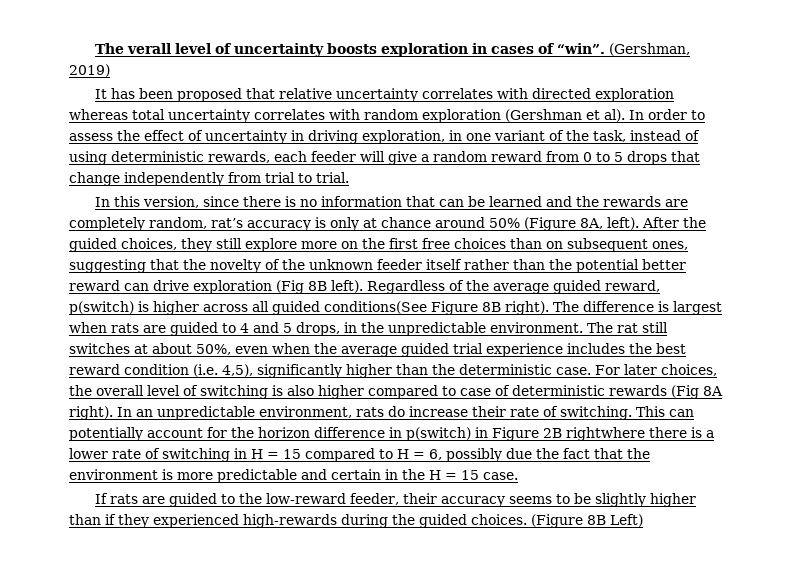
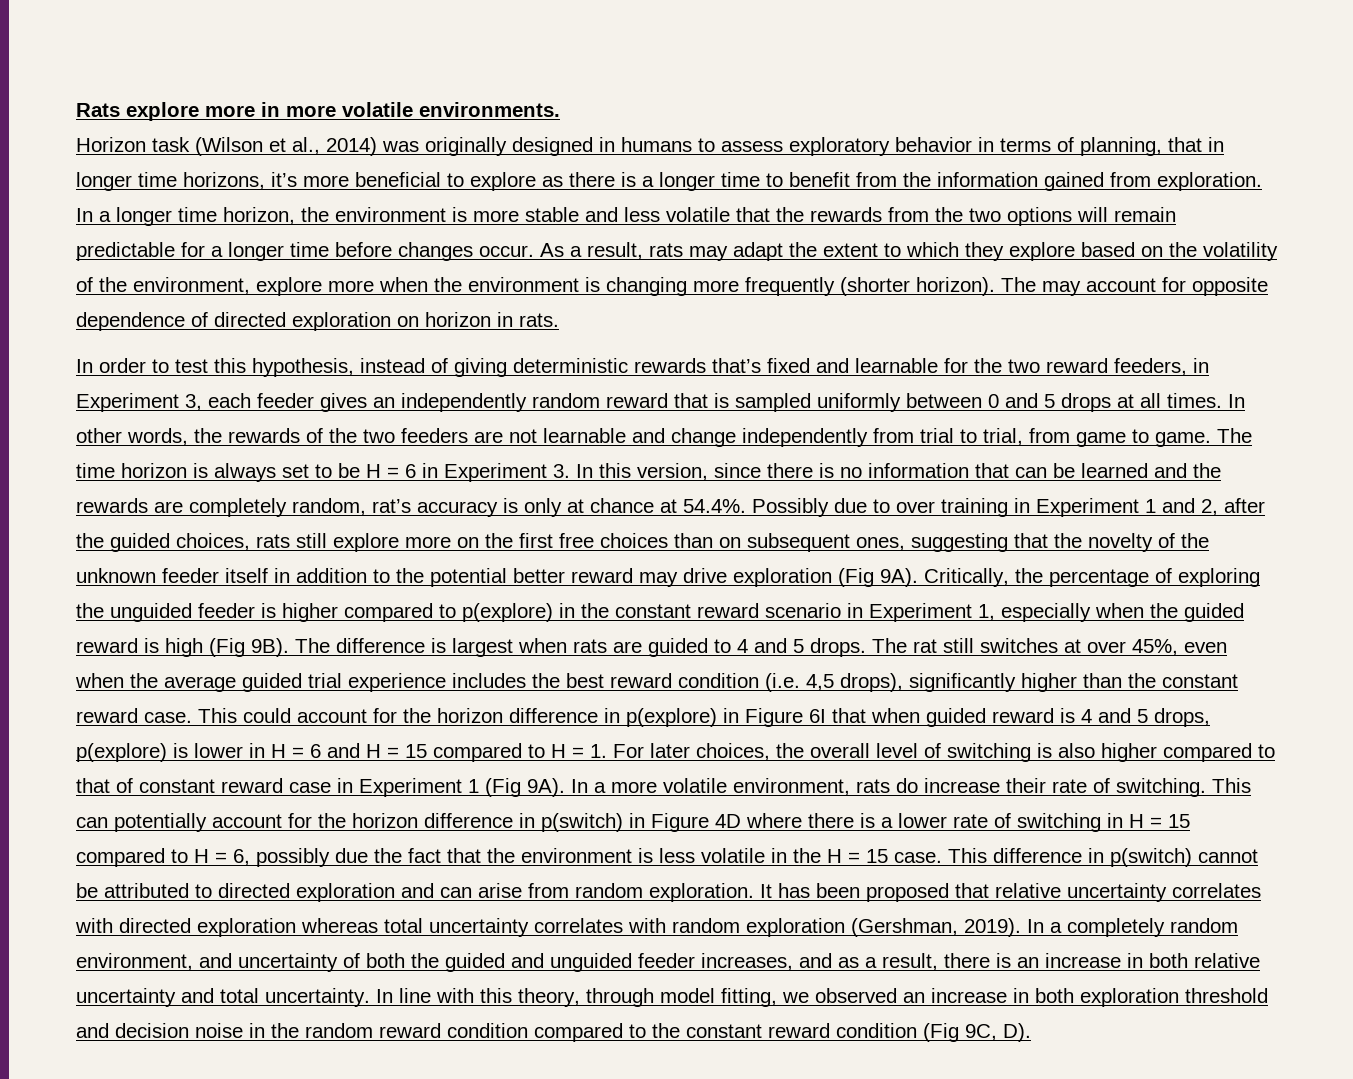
[95,43,691,57] [69,64,110,77] [95,88,675,102] [69,109,705,123] [69,130,700,144] [69,151,700,165] The verall level of uncertainty boosts exploration in cases of “win”. (Gershman, 2019) // It has been proposed that relative uncertainty correlates with directed exploration whereas total uncertainty correlates with random exploration (Gershman et al). In order to assess the effect of uncertainty in driving exploration, in one variant of the task, instead of using deterministic rewards, each feeder will give a random reward from 0 to 5 drops that -> [76,102,560,121] [76,137,1224,156] [76,172,1262,191] [76,207,1176,226] [76,242,1278,261] [76,277,1268,296] [76,312,559,331] [76,358,1209,377] [76,393,1245,412] [76,428,665,446] Rats explore more in more volatile environments. // Horizon task (Wilson et al., 2014) was originally designed in humans to assess exploratory behavior in terms of planning, that in longer time horizons, it’s more beneficial to explore as there is a longer time to benefit from the information gained from exploration. In a longer time horizon, the environment is more stable and less volatile that the rewards from the two options will remain predictable for a longer time before changes occur. As a result, rats may adapt the extent to which they explore based on the volatility of the environment, explore more when the environment is changing more frequently (shorter horizon). The may account for opposite dependence of directed exploration on horizon in rats. // In order to test this hypothesis, instead of giving deterministic rewards that’s fixed and learnable for the two reward feeders, in Experiment 3, each feeder gives an independently random reward that is sampled uniformly between 0 and 5 drops at all times. In other words, the rewards of the two feeders are not learnable and
[316,172,349,183] trial. // -> [983,428,1252,447] [76,463,570,482] trial, from game to game. The time horizon is always set to be H = 6 in Experiment 3.
[435,217,679,231] around 50% (Figure 8A, left). After -> [660,498,1265,517] at 54.4%. Possibly due to over training in Experiment 1 and 2, after
[181,238,212,252] they -> [256,534,290,548] rats
[464,259,545,270] rather than -> [274,568,390,583] in addition to
[124,283,149,291] can -> [639,572,678,587] may
[308,280,660,294] [69,301,549,315] 8B left). Regardless of the average guided reward, p(switch) is higher across all guided conditions(See Figure 8B right). -> [880,568,1260,587] [76,603,1244,622] [76,638,289,657] 9A). Critically, the percentage of exploring the unguided feeder is higher compared to p(explore) in the constant reward scenario in Experiment 1, especially when the guided reward is high (Fig 9B).
[296,322,583,336] drops, in the unpredictable environment. -> [810,638,866,657] drops.
[152,343,231,355] about 50%, -> [1087,639,1178,656] over 45%,
[222,364,253,377] 4,5), -> [806,673,903,692] 4,5 drops),
[459,364,591,375] deterministic case. -> [1162,674,1238,688] [76,708,1210,727] [76,743,607,762] constant reward case. This could account for the horizon difference in p(explore) in Figure 6I that when guided reward is 4 and 5 drops, p(explore) is lower in H = 6 and H = 15 compared to H = 1.
[460,385,723,399] [69,406,255,420] case of deterministic rewards (Fig 8A right). In an unpredictable -> [76,778,727,797] that of constant reward case in Experiment 1 (Fig 9A). In a more volatile
[543,427,645,441] 2B rightwhere -> [715,813,802,828] 4D where
[177,469,381,483] more predictable and certain -> [659,848,765,863] less volatile
[95,493,697,507] [69,514,643,528] // If rats are guided to the low-reward feeder, their accuracy seems to be slightly higher than if they experienced high-rewards during the guided choices. (Figure 8B Left) -> [948,848,1258,867] [76,883,1261,902] [75,918,1238,937] [76,953,1260,972] [76,988,1268,1007] [76,1023,1031,1042] This difference in p(switch) cannot be attributed to directed exploration and can arise from random exploration. It has been proposed that relative uncertainty correlates with directed exploration whereas total uncertainty correlates with random exploration (Gershman, 2019). In a completely random environment, and uncertainty of both the guided and unguided feeder increases, and as a result, there is an increase in both relative uncertainty and total uncertainty. In line with this theory, through model fitting, we observed an increase in both exploration threshold and decision noise in the random reward condition compared to the constant reward condition (Fig 9C, D).

